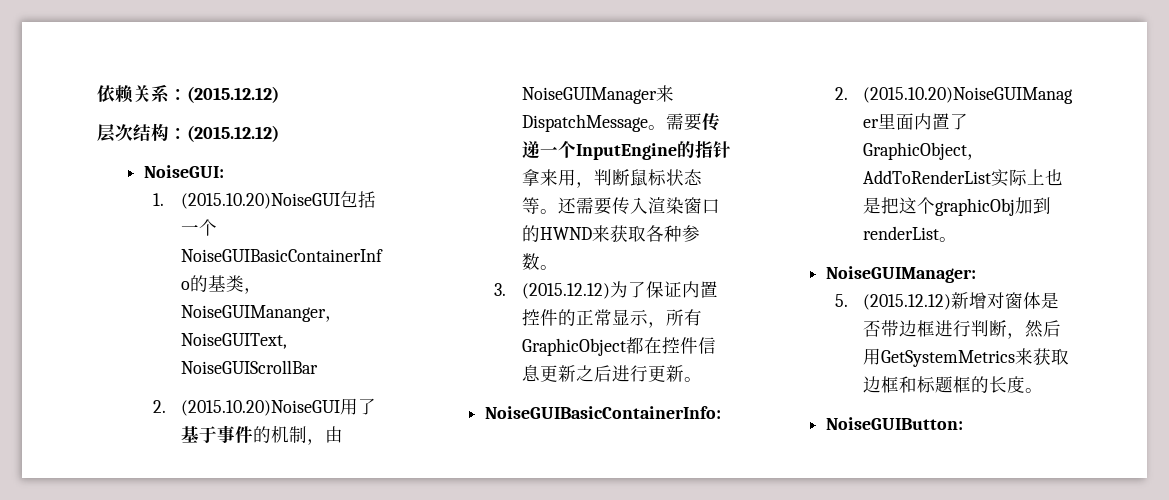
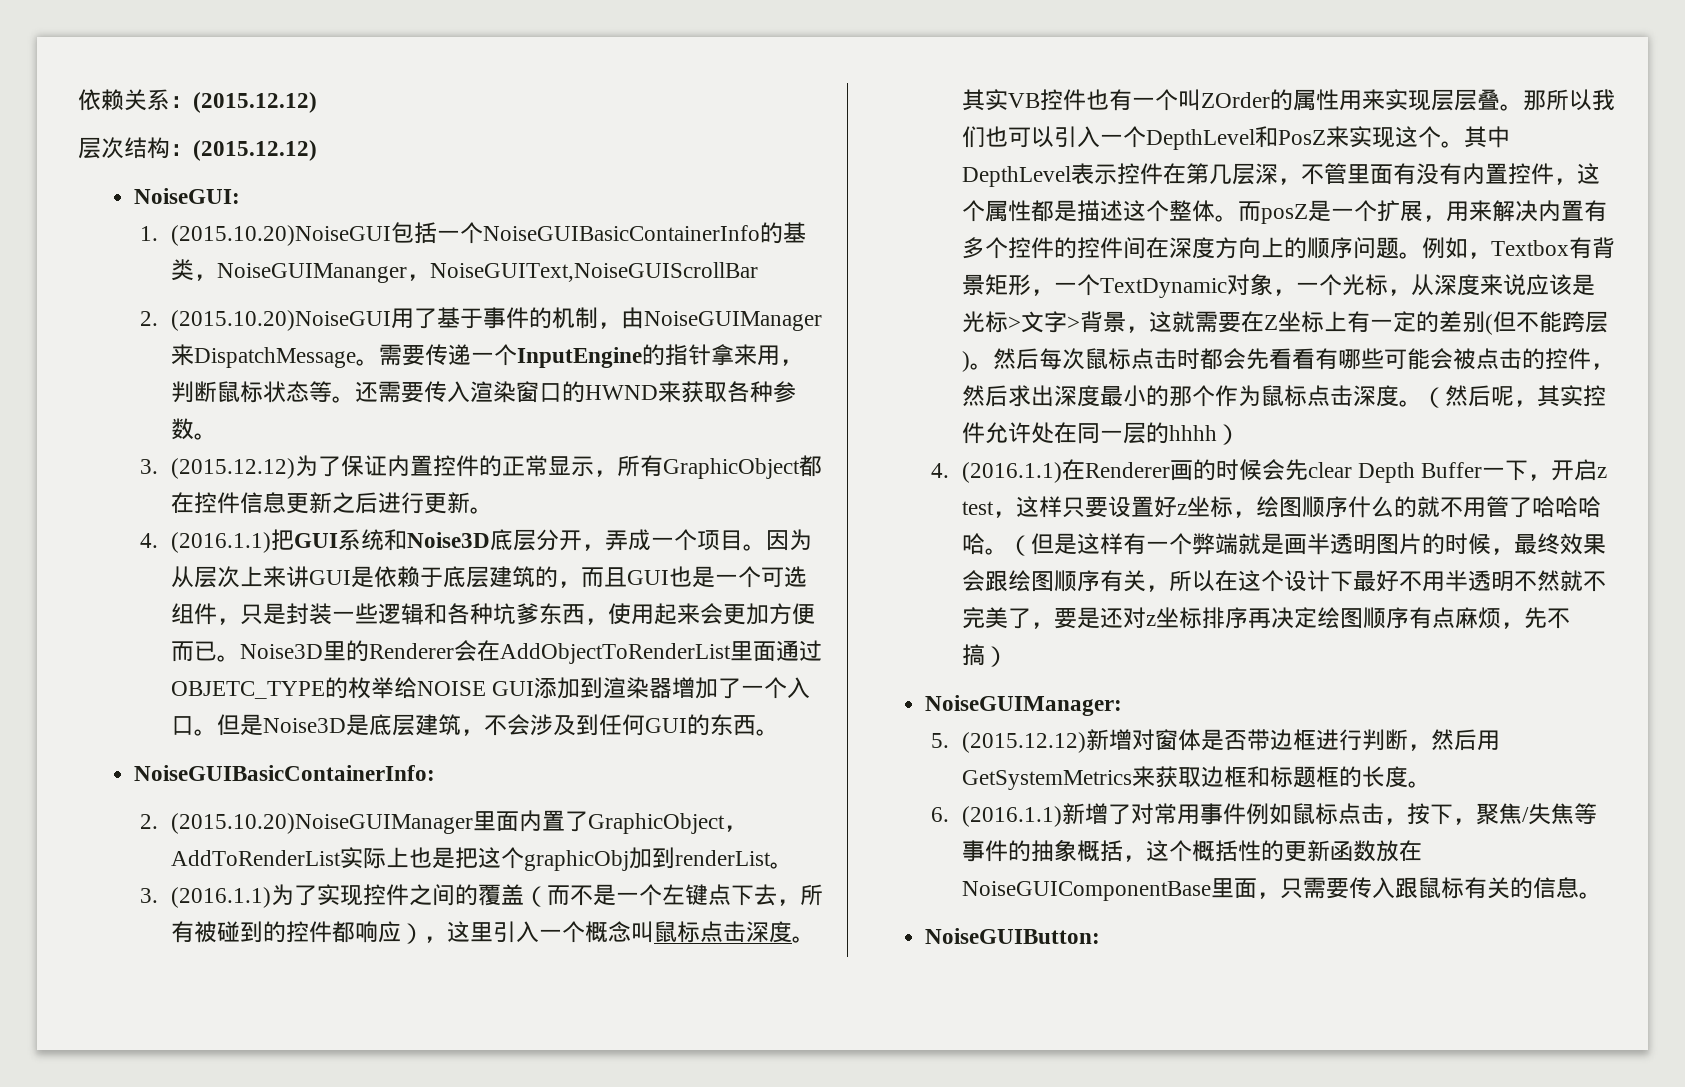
(702, 379) none -> [140,529,813,553] [171,566,808,588] [171,603,816,625] [171,640,823,664] [171,677,811,699] [171,714,780,736] // 4. (2016.1.1)把GUI系统和Noise3D底层分开，弄成一个项目。因为从层次上来讲GUI是依赖于底层建筑的，而且GUI也是一个可选组件，只是封装一些逻辑和各种坑爹东西，使用起来会更加方便而已。Noise3D里的Renderer会在AddObjectToRenderList里面通过OBJETC_TYPE的枚举给NOISE GUI添加到渲染器增加了一个入口。但是Noise3D是底层建筑，不会涉及到任何GUI的东西。
(957, 239) none -> [140,884,824,908] [171,921,816,944] [962,89,1616,111] [962,126,1511,150] [962,163,1601,187] [962,200,1608,224] [962,237,1616,259] [962,273,1596,298] [962,311,1609,335] [962,348,1615,372] [962,385,1607,408] [962,422,1241,445] [931,459,1608,483] [962,496,1602,518] [962,533,1607,556] [962,570,1607,592] [962,607,1571,629] [962,644,1009,667] // 3. (2016.1.1)为了实现控件之间的覆盖（而不是一个左键点下去，所有被碰到的控件都响应），这里引入一个概念叫鼠标点击深度。其实VB控件也有一个叫ZOrder的属性用来实现层层叠。那所以我们也可以引入一个DepthLevel和PosZ来实现这个。其中DepthLevel表示控件在第几层深，不管里面有没有内置控件，这个属性都是描述这个整体。而posZ是一个扩展，用来解决内置有多个控件的控件间在深度方向上的顺序问题。例如，Textbox有背景矩形，一个TextDynamic对象，一个光标，从深度来说应该是光标>文字>背景，这就需要在Z坐标上有一定的差别(但不能跨层)。然后每次鼠标点击时都会先看看有哪些可能会被点击的控件，然后求出深度最小的那个作为鼠标点击深度。（然后呢，其实控件允许处在同一层的hhhh） // 4. (2016.1.1)在Renderer画的时候会先clear Depth Buffer一下，开启z test，这样只要设置好z坐标，绘图顺序什么的就不用管了哈哈哈哈。（但是这样有一个弊端就是画半透明图片的时候，最终效果会跟绘图顺序有关，所以在这个设计下最好不用半透明不然就不完美了，要是还对z坐标排序再决定绘图顺序有点麻烦，先不搞）
(1043, 390) none -> [931,803,1598,827] [962,839,1423,862] [962,877,1603,901] // 6. (2016.1.1)新增了对常用事件例如鼠标点击，按下，聚焦/失焦等事件的抽象概括，这个概括性的更新函数放在NoiseGUIComponentBase里面，只需要传入跟鼠标有关的信息。

